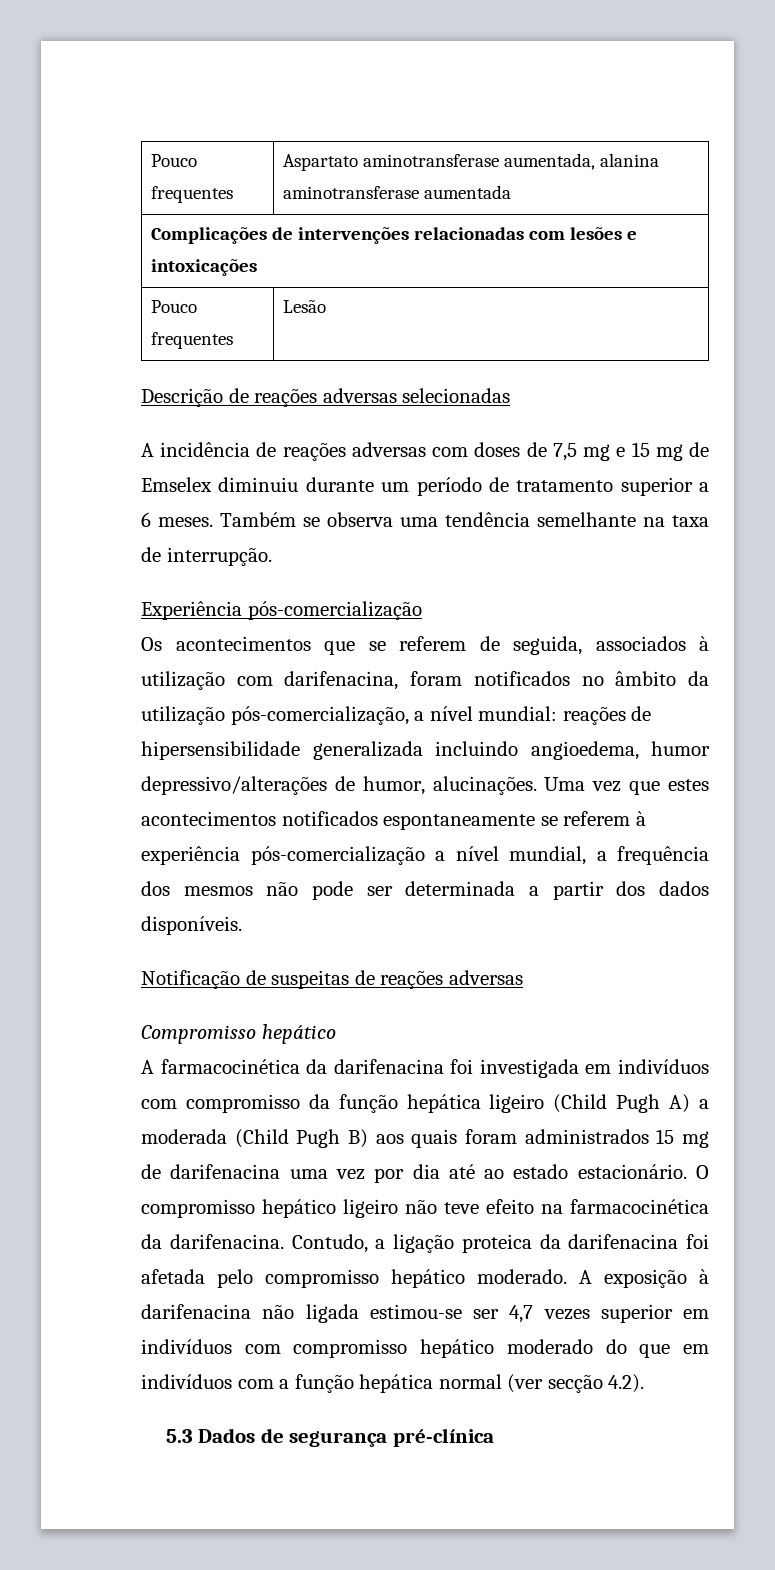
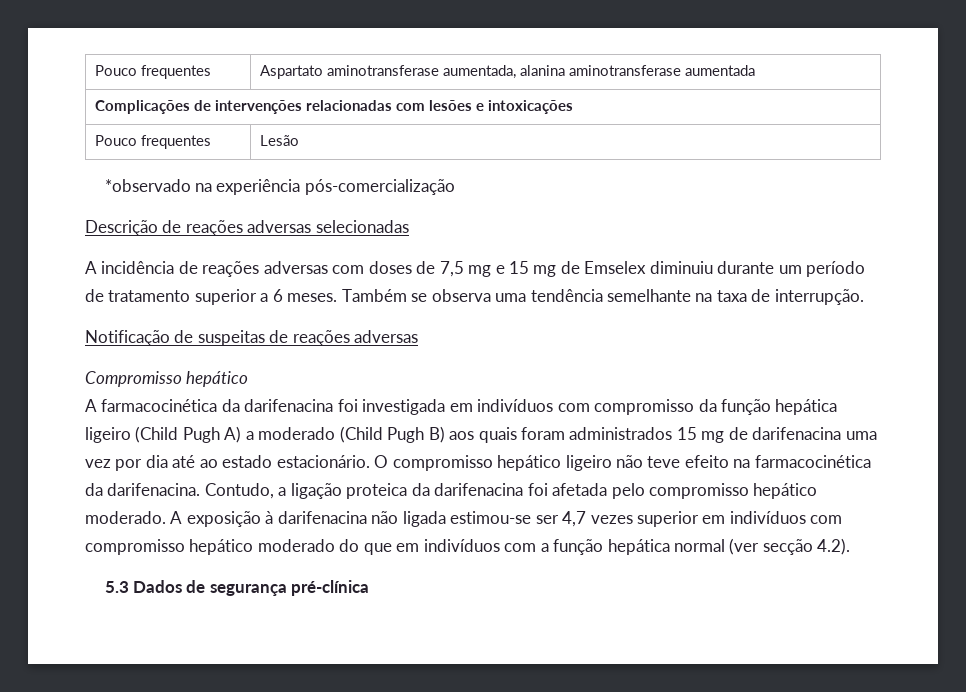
(326, 306) none -> [104,179,455,195] // *observado na experiência pós-comercialização
[141,601,422,620] [141,636,709,655] [141,671,709,690] [141,706,652,725] [141,741,710,760] [141,776,709,795] [141,811,646,830] [141,846,709,865] [141,881,709,900] [141,916,242,935] // Experiência pós-comercialização // Os acontecimentos que se referem de seguida, associados à utilização com darifenacina, foram notificados no âmbito da utilização pós-comercialização, a nível mundial: reações de hipersensibilidade generalizada incluindo angioedema, humor depressivo/alterações de humor, alucinações. Uma vez que estes acontecimentos notificados espontaneamente se referem à experiência pós-comercialização a nível mundial, a frequência dos mesmos não pode ser determinada a partir dos dados disponíveis. -> (864, 297) none
[141,1129,227,1144] moderada -> [258,427,336,440] moderado

